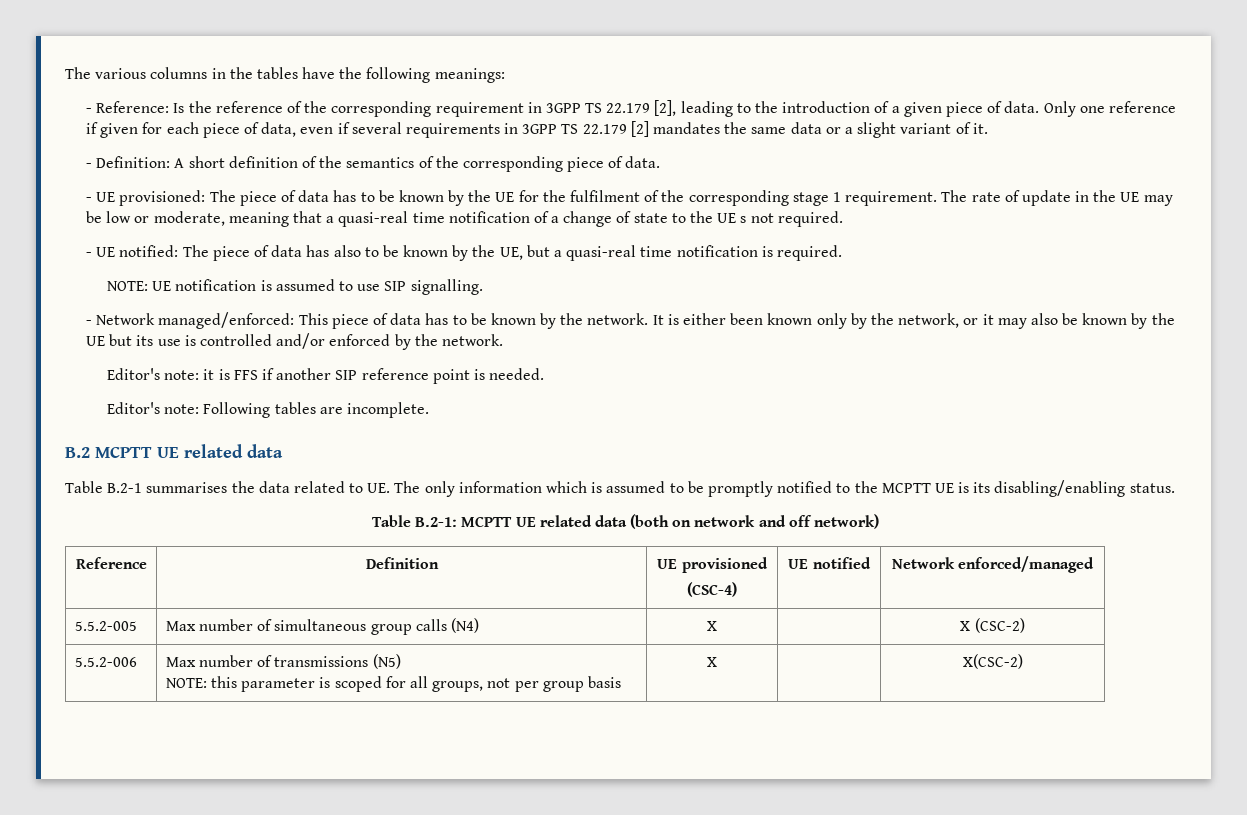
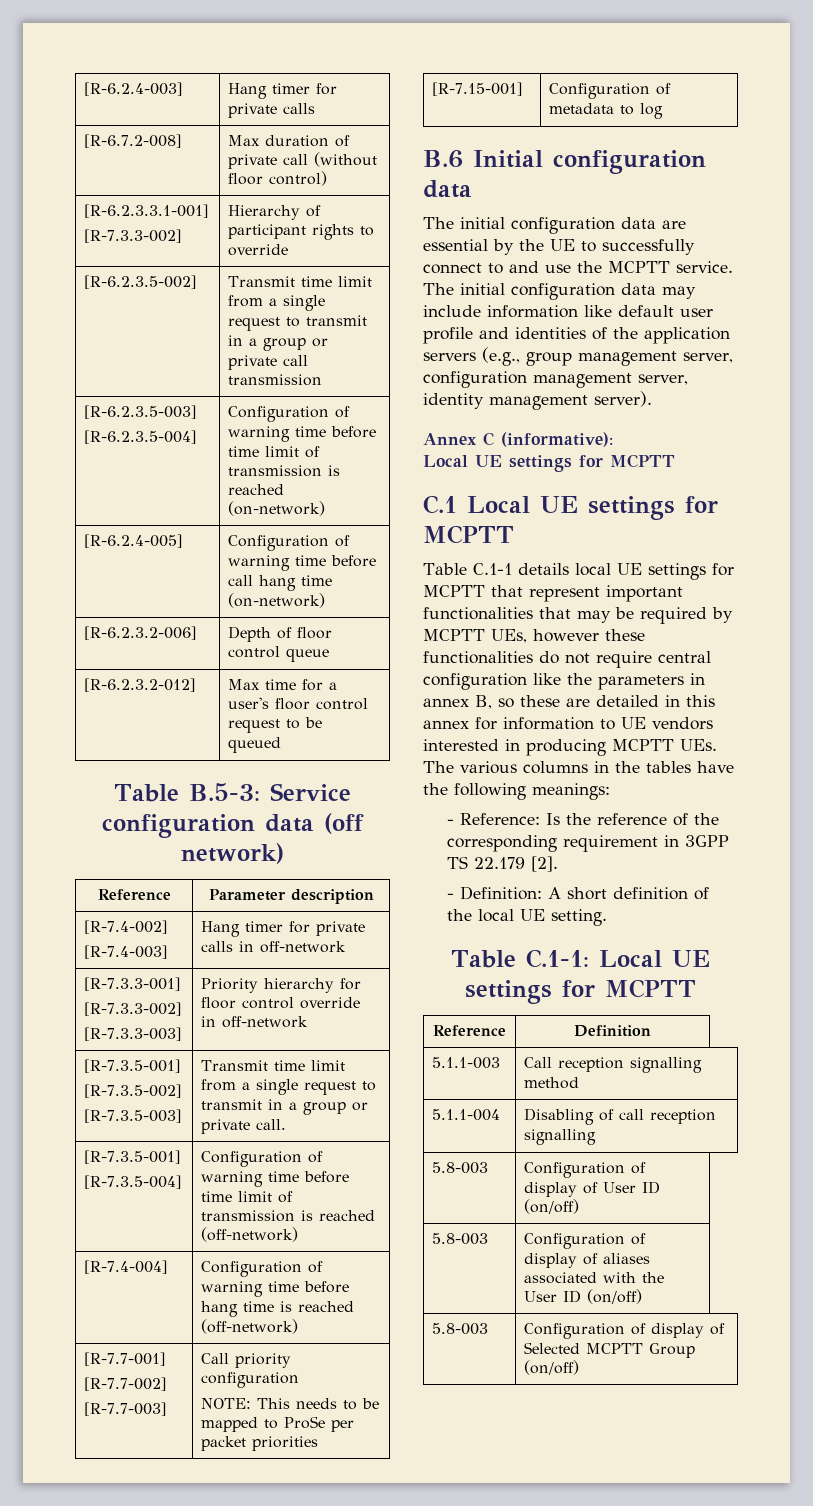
(65, 73) none -> [84,82,184,96] [228,83,338,99] [228,103,316,118] [84,134,183,148] [228,135,351,147] [228,152,378,169] [228,171,328,186] [84,204,210,218] [84,229,183,243] [228,205,322,220] [228,224,375,240] [228,244,289,256] [84,275,198,289] [228,276,373,287] [228,295,326,311] [228,315,368,331] [228,335,329,351] [228,355,309,370] [228,374,323,386] [84,405,198,419] [84,430,198,444] [228,406,351,422] [228,426,377,442] [228,446,321,458] [228,465,341,477] [228,484,285,495] [228,501,326,516] [84,534,184,548] [228,535,351,551] [228,555,377,571] [228,575,333,591] [228,593,326,608] [84,626,198,640] [228,626,333,642] [228,646,330,662] [84,678,197,692] [228,679,338,691] [228,697,369,710] [228,717,323,733] [228,737,282,753] [114,783,351,802] [102,813,364,838] [181,843,284,864] [97,889,171,900] [208,889,374,904] [84,920,169,934] [84,945,169,959] [201,921,366,937] [201,941,347,953] [84,977,182,991] [84,1002,183,1016] [84,1027,183,1041] [201,978,362,993] [201,997,361,1009] [201,1016,309,1028] [84,1059,182,1073] [84,1084,183,1098] [84,1109,183,1123] [201,1060,346,1071] [201,1079,377,1095] [201,1099,369,1115] [201,1119,287,1134] [84,1150,182,1164] [84,1175,183,1189] [201,1151,324,1167] [201,1171,350,1187] [201,1191,294,1203] [201,1210,376,1222] [201,1227,299,1242] [84,1260,169,1274] [201,1261,324,1277] [201,1281,350,1297] [201,1301,355,1317] [201,1319,299,1334] [84,1352,167,1366] [84,1377,168,1391] [84,1402,168,1416] [201,1353,292,1368] [201,1372,300,1388] [201,1398,380,1410] [201,1416,355,1432] [201,1436,319,1451] [432,82,524,96] [549,83,672,99] [549,103,664,119] [423,150,706,174] [423,180,472,198] [423,217,686,234] [423,239,695,255] [423,261,733,274] [423,283,696,300] [423,305,713,318] [423,327,730,344] [423,347,733,366] [423,371,688,388] [423,391,652,410] [423,432,613,447] [423,454,675,472] [423,495,718,520] [423,525,514,544] [423,563,734,580] [423,585,683,602] [423,607,733,624] [423,629,645,643] [423,651,711,668] [423,673,705,690] [423,695,715,709] [423,717,713,730] [423,739,717,756] [R-6.2.4-003] | Hang timer for private calls // [R-6.7.2-008] | Max duration of private call (without floor control) // [R-6.2.3.3.1-001] // [R-7.3.3-002] | Hierarchy of participant rights to override // [R-6.2.3.5-002] | Transmit time limit from a single request to transmit in a group or private call transmission // [R-6.2.3.5-003] // [R-6.2.3.5-004] | Configuration of warning time before time limit of transmission is reached (on-network) // [R-6.2.4-005] | Configuration of warning time before call hang time (on-network) // [R-6.2.3.2-006] | Depth of floor control queue // [R-6.2.3.2-012] | Max time for a user's floor control request to be queued // Table B.5-3: Service configuration data (off network) // Reference | Parameter description // [R-7.4-002] // [R-7.4-003] | Hang timer for private calls in off-network // [R-7.3.3-001] // [R-7.3.3-002] // [R-7.3.3-003] | Priority hierarchy for floor control override in off-network // [R-7.3.5-001] // [R-7.3.5-002] // [R-7.3.5-003] | Transmit time limit from a single request to transmit in a group or private call. // [R-7.3.5-001] // [R-7.3.5-004] | Configuration of warning time before time limit of transmission is reached (off-network) // [R-7.4-004] | Configuration of warning time before hang time is reached (off-network) // [R-7.7-001] // [R-7.7-002] // [R-7.7-003] | Call priority configuration // NOTE: This needs to be mapped to ProSe per packet priorities // [R-7.15-001] | Configuration of metadata to log // B.6 Initial configuration data // The initial configuration data are essential by the UE to successfully connect to and use the MCPTT service. The initial configuration data may include information like default user profile and identities of the application servers (e.g., group management server, configuration management server, identity management server). // Annex C (informative): // Local UE settings for MCPTT // C.1 Local UE settings for MCPTT // Table C.1-1 details local UE settings for MCPTT that represent important functionalities that may be required by MCPTT UEs, however these functionalities do not require central configuration like the parameters in annex B, so these are detailed in this annex for information to UE vendors interested in producing MCPTT UEs.
[654,100,1176,117] [86,121,988,138] [2], leading to the introduction of a given piece of data. Only one reference if given for each piece of data, even if several requirements in 3GPP TS 22.179 [2] mandates the same data or a slight variant of it. -> [530,856,558,872] [2].
[346,156,661,172] [86,190,1173,206] [86,211,843,227] [86,245,842,261] [107,279,483,295] [86,312,1175,329] [86,333,503,350] [107,368,545,384] [107,402,430,418] [65,444,283,458] [65,480,1175,497] [371,514,880,529] [75,557,147,569] [365,557,439,569] [657,557,768,573] [687,582,737,597] [788,557,871,569] [891,556,1095,573] [74,621,137,631] [165,618,480,635] [707,621,717,631] [960,618,1025,633] [74,657,137,667] [165,654,401,669] [165,676,621,692] [707,657,717,667] [962,654,1023,669] semantics of the corresponding piece of data. // - UE provisioned: The piece of data has to be known by the UE for the fulfilment of the corresponding stage 1 requirement. The rate of update in the UE may be low or moderate, meaning that a quasi-real time notification of a change of state to the UE s not required. // - UE notified: The piece of data has also to be known by the UE, but a quasi-real time notification is required. // NOTE: UE notification is assumed to use SIP signalling. // - Network managed/enforced: This piece of data has to be known by the network. It is either been known only by the network, or it may also be known by the UE but its use is controlled and/or enforced by the network. // Editor's note: it is FFS if another SIP reference point is needed. // Editor's note: Following tables are incomplete. // B.2 MCPTT UE related data // Table B.2-1 summarises the data related to UE. The only information which is assumed to be promptly notified to the MCPTT UE is its disabling/enabling status. // Table B.2-1: MCPTT UE related data (both on network and off network) // Reference | Definition | UE provisioned // (CSC-4) | UE notified | Network enforced/managed // 5.5.2-005 | Max number of simultaneous group calls (N4) | X | | X (CSC-2) // 5.5.2-006 | Max number of transmissions (N5) // NOTE: this parameter is scoped for all groups, not per group basis | X | | X(CSC-2) -> [477,909,607,926] [451,949,710,968] [465,979,696,1004] [433,1025,506,1036] [574,1025,651,1037] [432,1057,501,1069] [524,1057,703,1073] [524,1077,580,1089] [432,1109,501,1121] [524,1108,717,1125] [524,1129,597,1145] [432,1162,489,1174] [524,1162,647,1178] [524,1181,661,1197] [524,1199,580,1214] [432,1233,489,1245] [524,1233,647,1249] [524,1253,651,1268] [524,1272,665,1284] [524,1289,643,1304] [432,1323,489,1335] [524,1323,726,1339] [524,1342,696,1358] [524,1360,580,1375] local UE setting. // Table C.1-1: Local UE settings for MCPTT // Reference | Definition // 5.1.1-003 | Call reception signalling method // 5.1.1-004 | Disabling of call reception signalling // 5.8-003 | Configuration of display of User ID (on/off) // 5.8-003 | Configuration of display of aliases associated with the User ID (on/off) // 5.8-003 | Configuration of display of Selected MCPTT Group (on/off)

